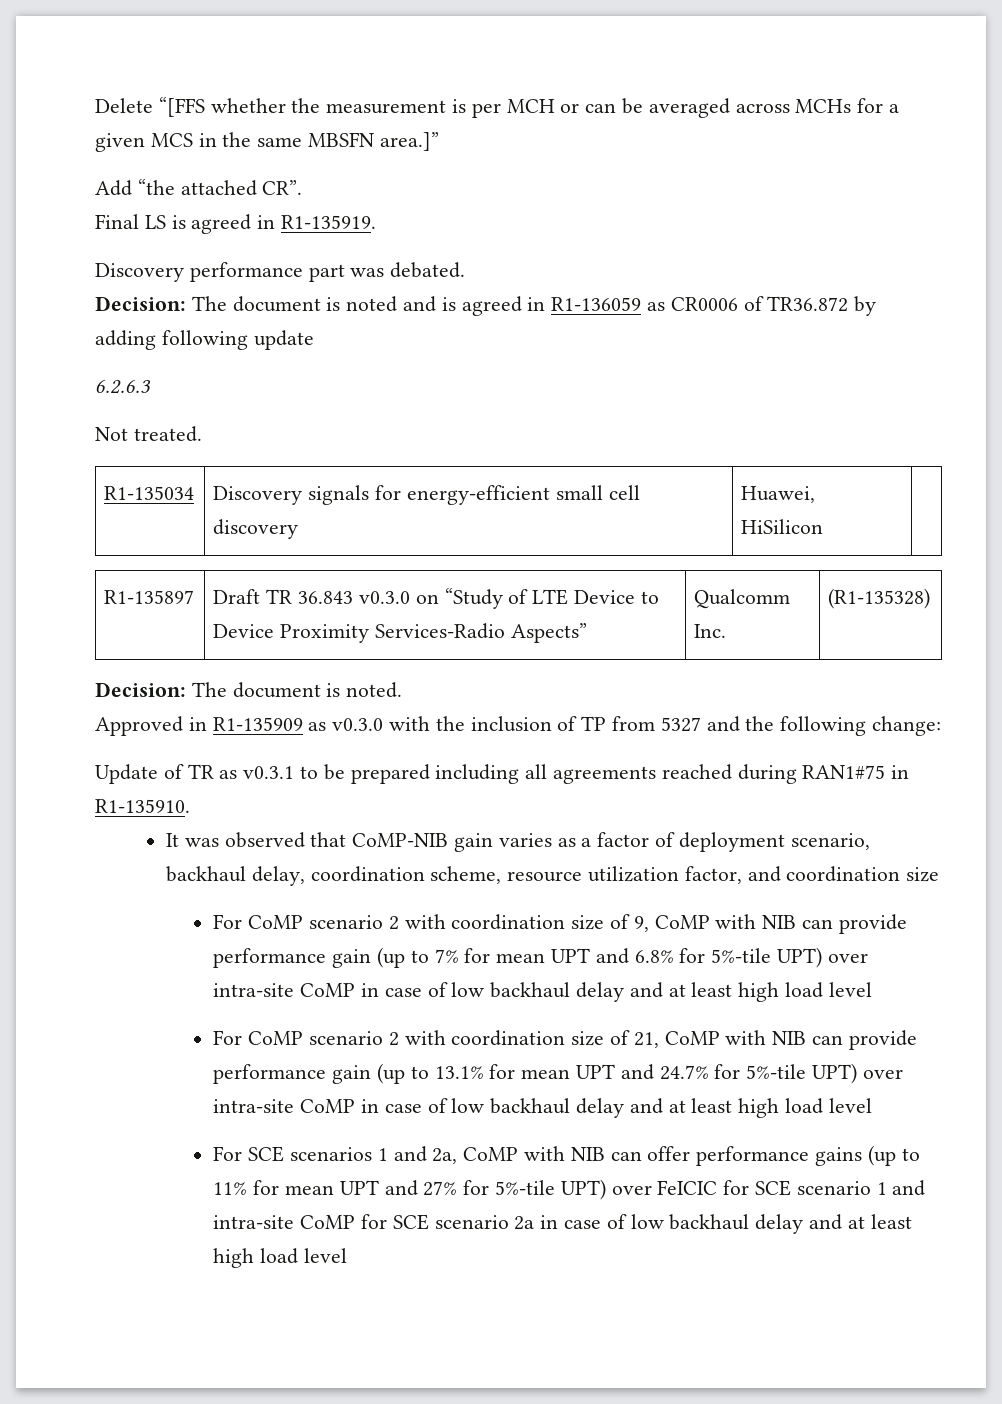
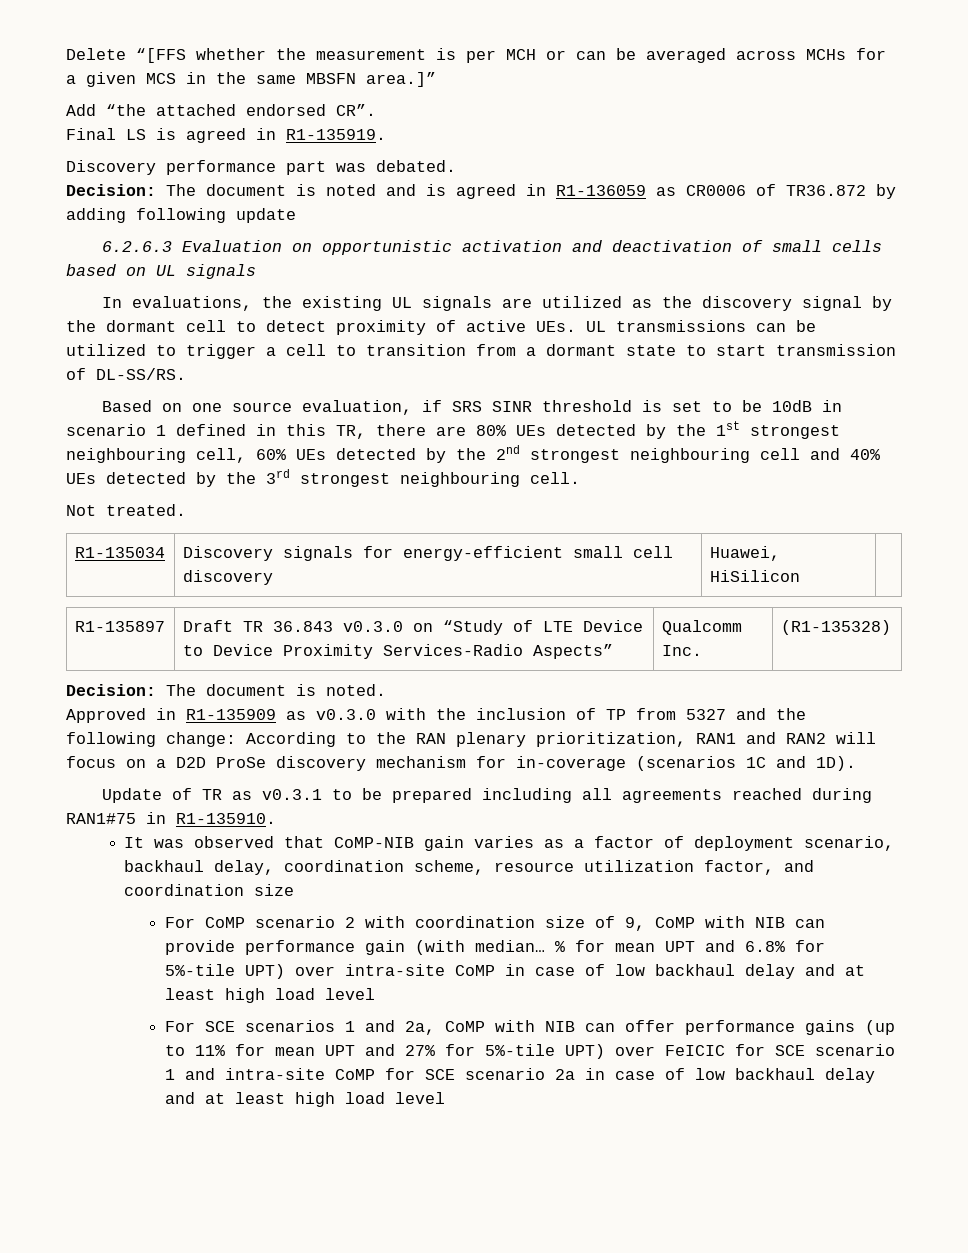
(257, 188) none -> [246,104,326,116] endorsed
(151, 386) none -> [182,240,883,255] [66,264,256,279] [102,296,893,311] [66,320,816,335] [66,344,896,359] [66,368,186,380] [102,400,843,415] [66,421,840,439] [66,445,880,463] [66,469,580,487] Evaluation on opportunistic activation and deactivation of small cells based on UL signals // In evaluations, the existing UL signals are utilized as the discovery signal by the dormant cell to detect proximity of active UEs. UL transmissions can be utilized to trigger a cell to transition from a dormant state to start transmission of DL-SS/RS. // Based on one source evaluation, if SRS SINR threshold is set to be 10dB in scenario 1 defined in this TR, there are 80% UEs detected by the 1st strongest neighbouring cell, 60% UEs detected by the 2nd strongest neighbouring cell and 40% UEs detected by the 3rd strongest neighbouring cell.
(942, 726) none -> [246,732,876,747] [66,756,856,771] According to the RAN plenary prioritization, RAN1 and RAN2 will focus on a D2D ProSe discovery mechanism for in-coverage (scenarios 1C and 1D).
[376,947,459,968] (up to 7% -> [414,940,565,955] (with median… %
[213,1030,917,1050] [213,1063,903,1084] [213,1098,872,1118] // For CoMP scenario 2 with coordination size of 21, CoMP with NIB can provide performance gain (up to 13.1% for mean UPT and 24.7% for 5%-tile UPT) over intra-site CoMP in case of low backhaul delay and at least high load level -> (375, 994) none

